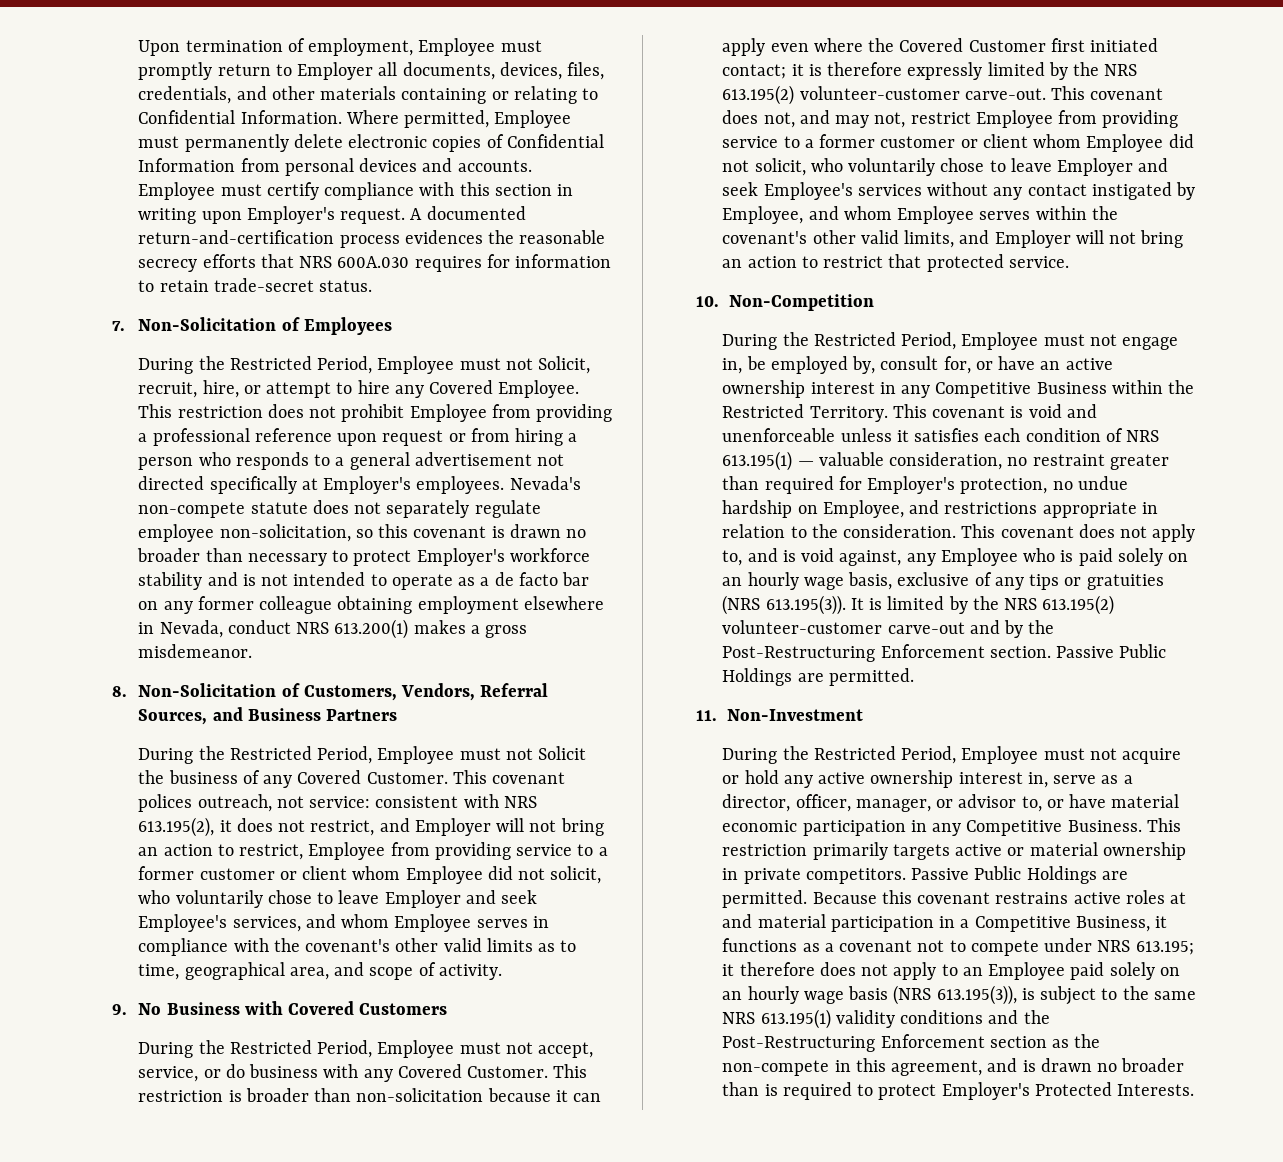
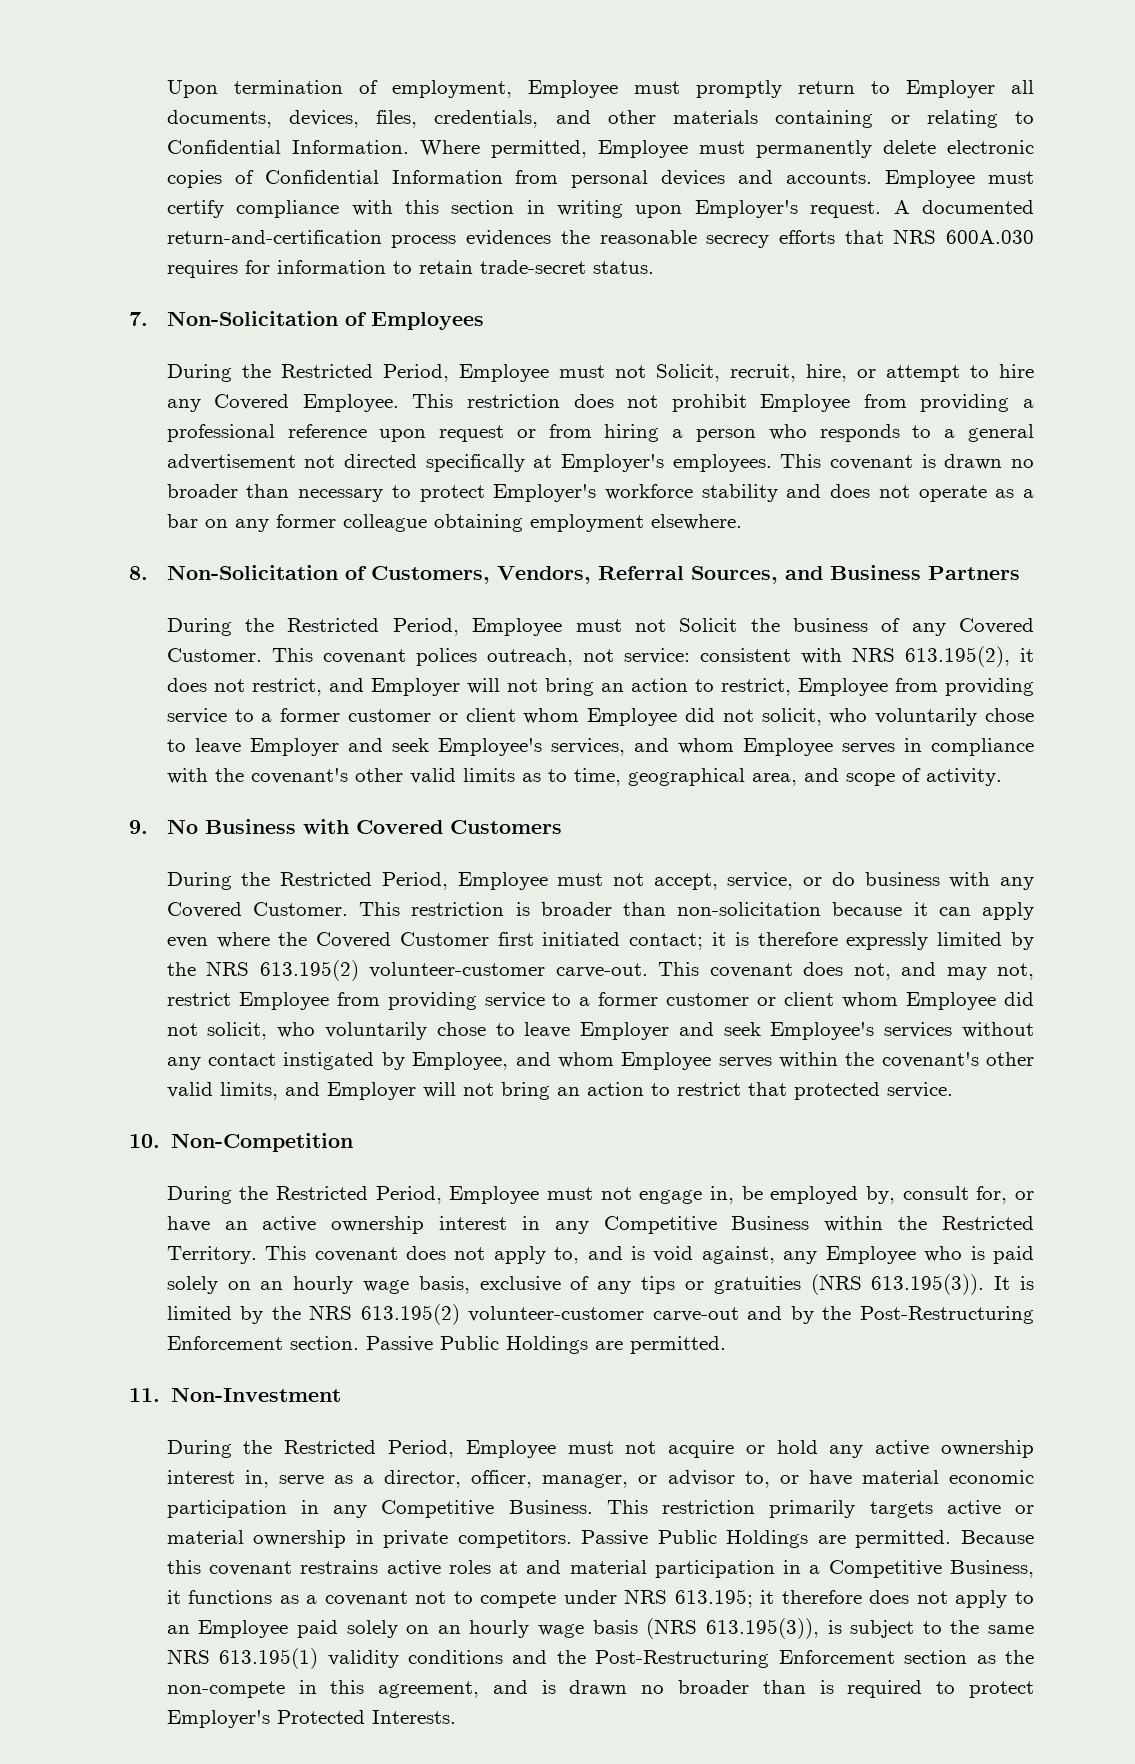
[509,476,581,490] [138,500,541,518] [138,524,409,542] Nevada's non-compete statute does not separately regulate employee non-solicitation, so this -> [780,454,822,468] This
[242,572,387,586] is not intended to -> [830,484,910,498] does not
[494,572,558,586] de facto -> (1034, 493) none
[523,596,604,610] [138,619,528,639] [138,644,253,658] elsewhere in Nevada, conduct NRS 613.200(1) makes a gross misdemeanor. -> [650,514,742,530] elsewhere.
[1010,404,1097,418] [722,428,1160,442] [722,451,1169,471] [722,476,1128,494] [722,500,1158,518] [722,524,1074,538] is void and unenforceable unless it satisfies each condition of NRS 613.195(1) — valuable consideration, no restraint greater than required for Employer's protection, no undue hardship on Employee, and restrictions appropriate in relation to the consideration. This covenant -> (398, 1254) none

